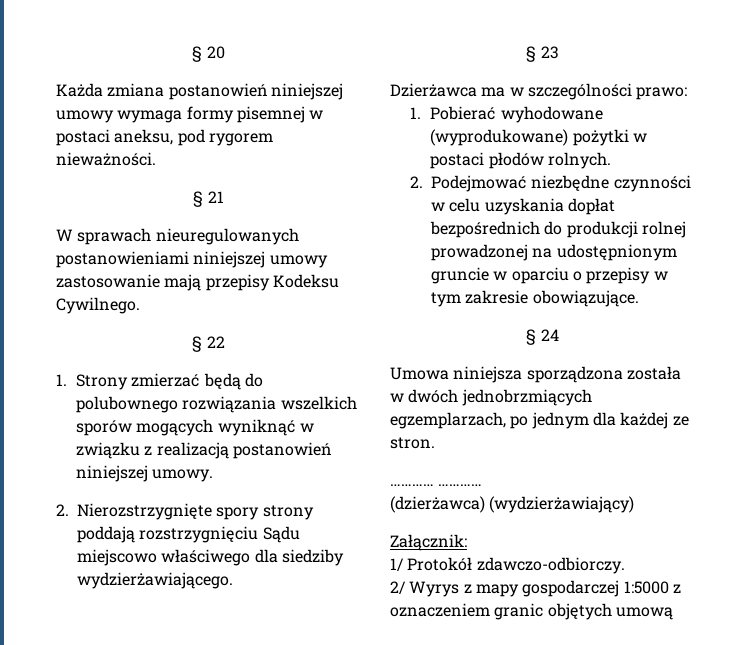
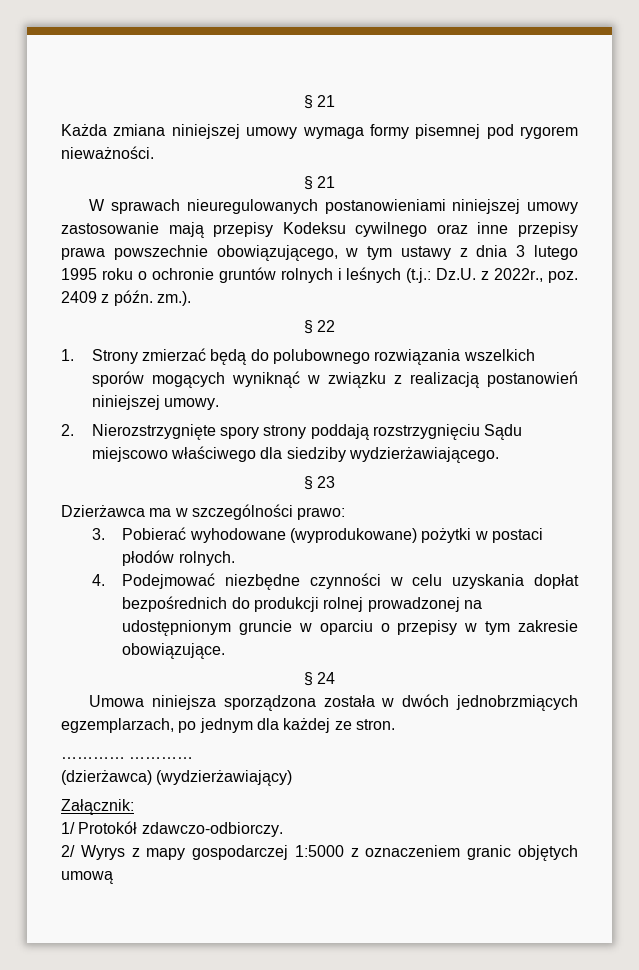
[192,46,225,62] § 20 -> [303,95,336,109] § 21
[168,83,267,100] postanowień -> (166, 130) none
[309,110,324,119] [56,129,174,146] w postaci aneksu, -> (481, 131) none
[56,297,140,314] Cywilnego. -> [355,222,578,237] [61,245,578,261] [61,267,579,283] [61,290,191,306] cywilnego oraz inne przepisy prawa powszechnie obowiązującego, w tym ustawy z dnia 3 lutego 1995 roku o ochronie gruntów rolnych i leśnych (t.j.: Dz.U. z 2022r., poz. 2409 z późn. zm.).
[410,107,422,119] 1. -> [91,528,105,540] 3.
[410,176,424,188] 2. -> [91,574,105,586] 4.

